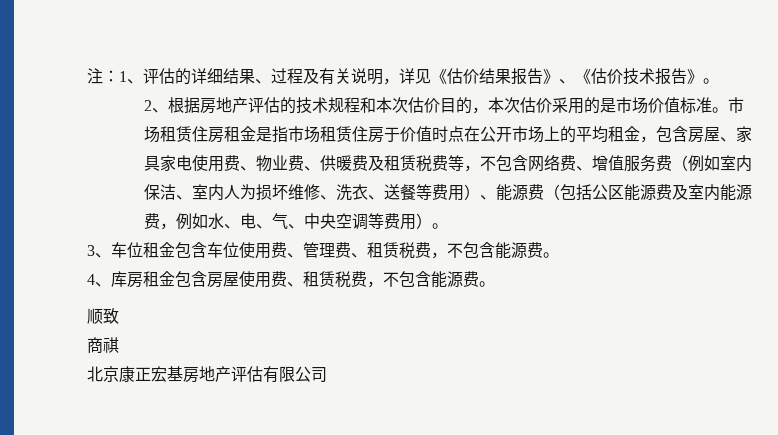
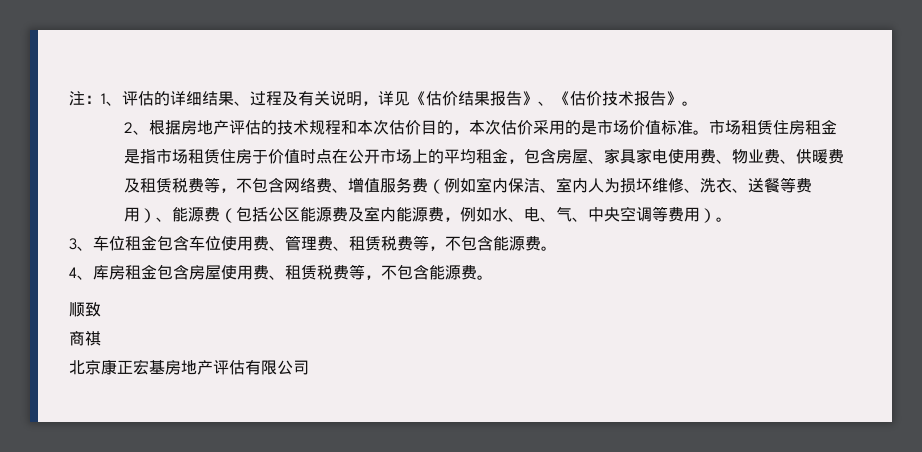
(431, 250) none -> [413,235,429,251] 等
(367, 279) none -> [349,264,365,280] 等

